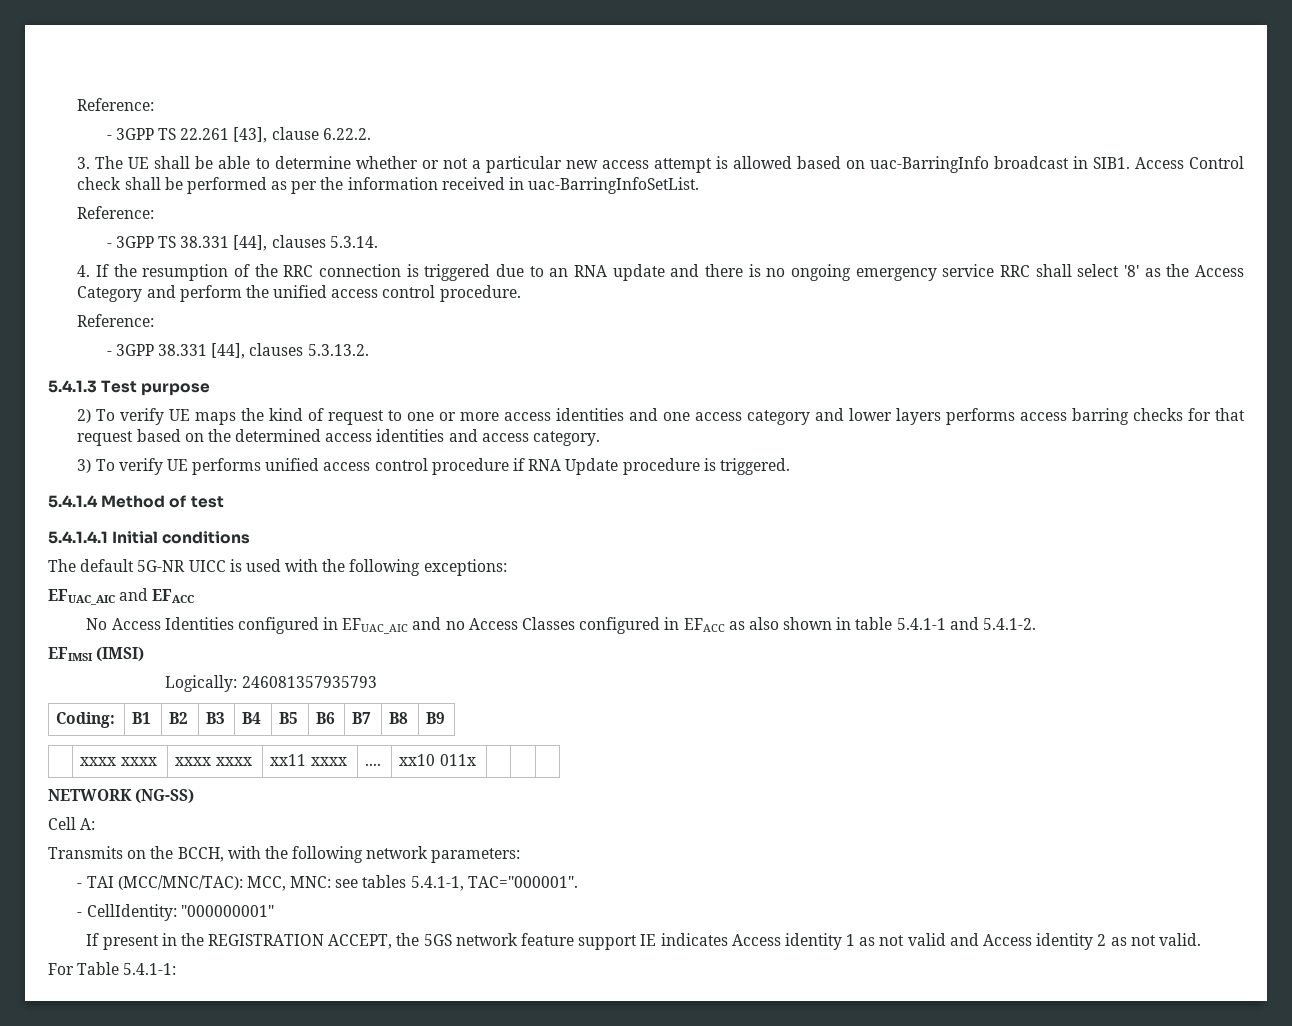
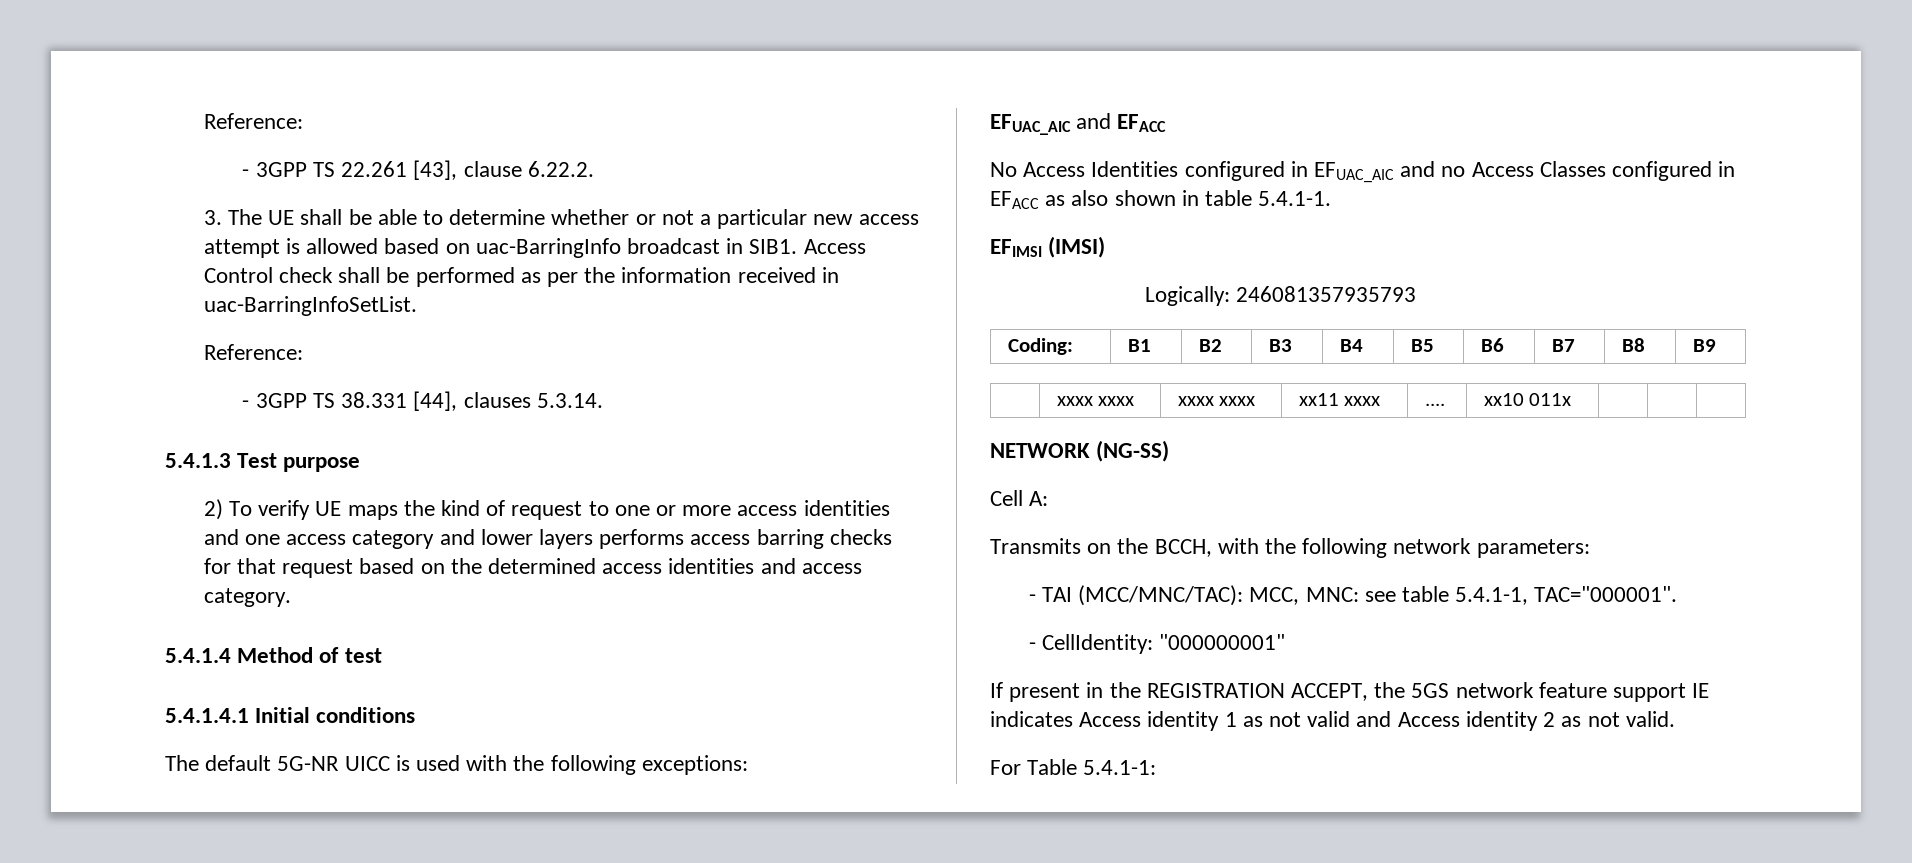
[77,264,1244,281] [77,285,521,302] [77,314,155,327] [106,343,369,359] // 4. If the resumption of the RRC connection is triggered due to an RNA update and there is no ongoing emergency service RRC shall select '8' as the Access Category and perform the unified access control procedure. // Reference: // - 3GPP 38.331 [44], clauses 5.3.13.2. -> (603, 400) none
[77,458,790,475] // 3) To verify UE performs unified access control procedure if RNA Update procedure is triggered. -> (291, 597) none
[896,617,1037,630] 5.4.1-1 and 5.4.1-2. -> [1258,191,1332,206] 5.4.1-1.
[362,875,407,888] tables -> [1401,586,1449,602] table

